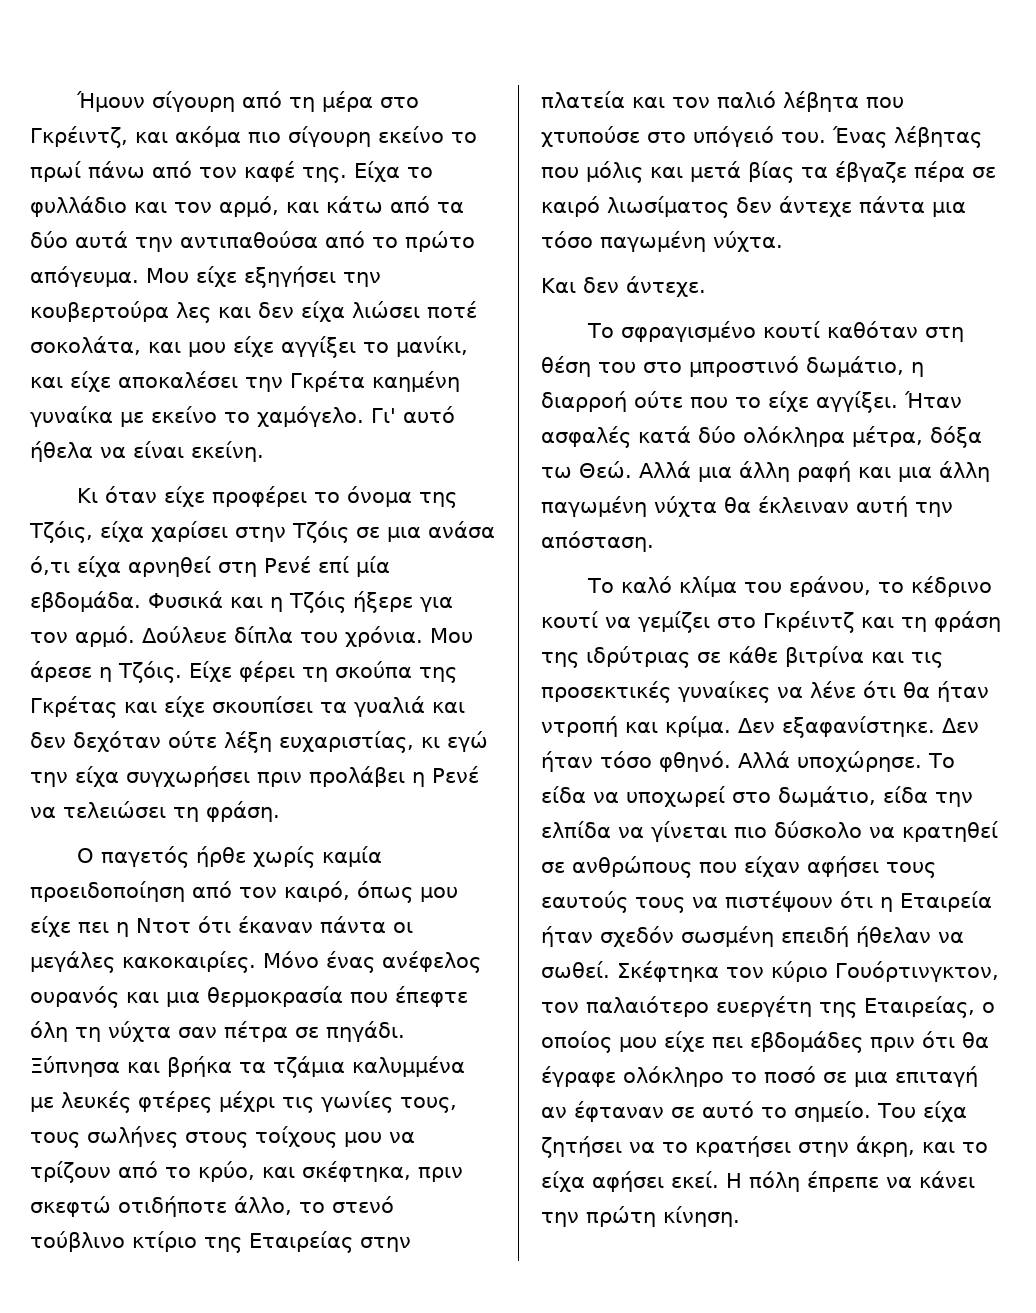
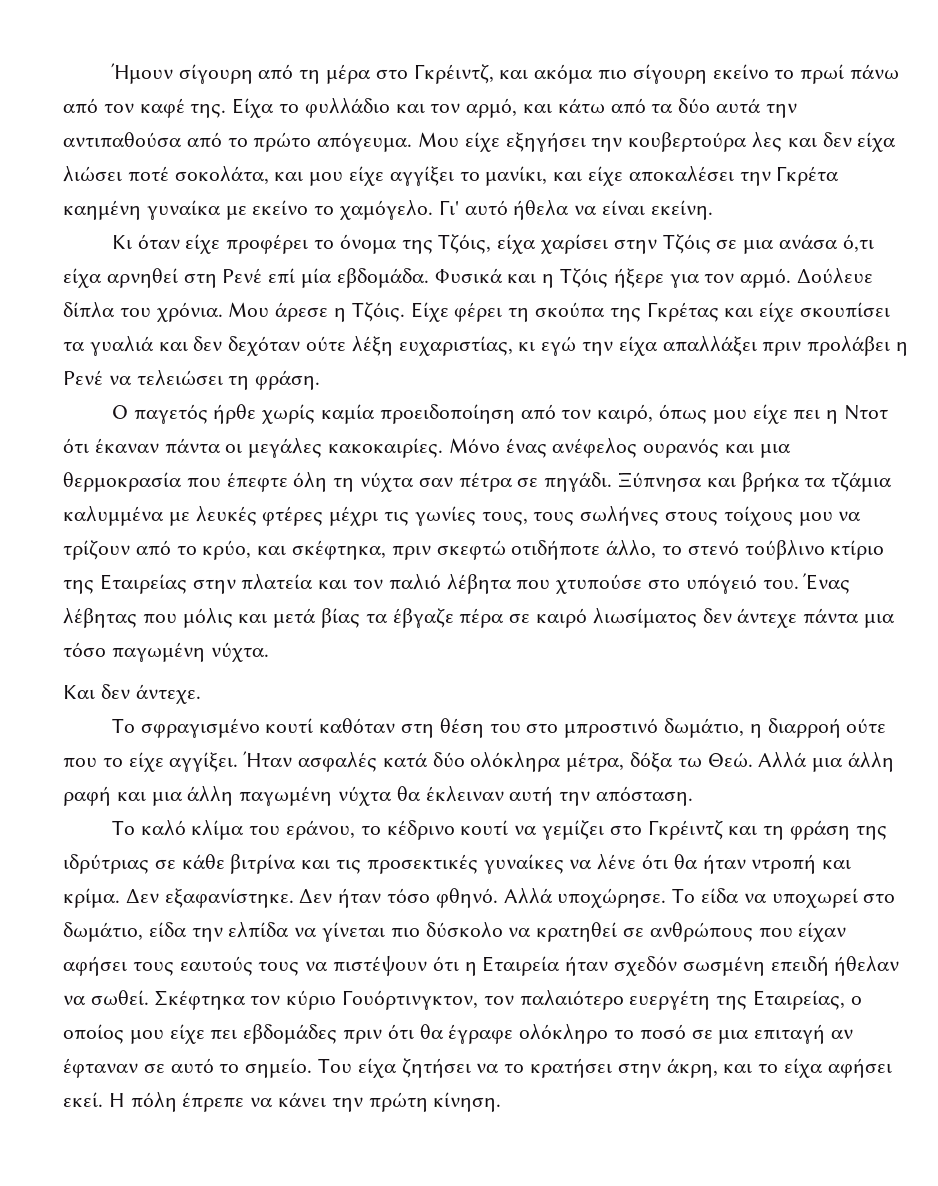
[126,766,250,787] συγχωρήσει -> [662,335,757,356] απαλλάξει

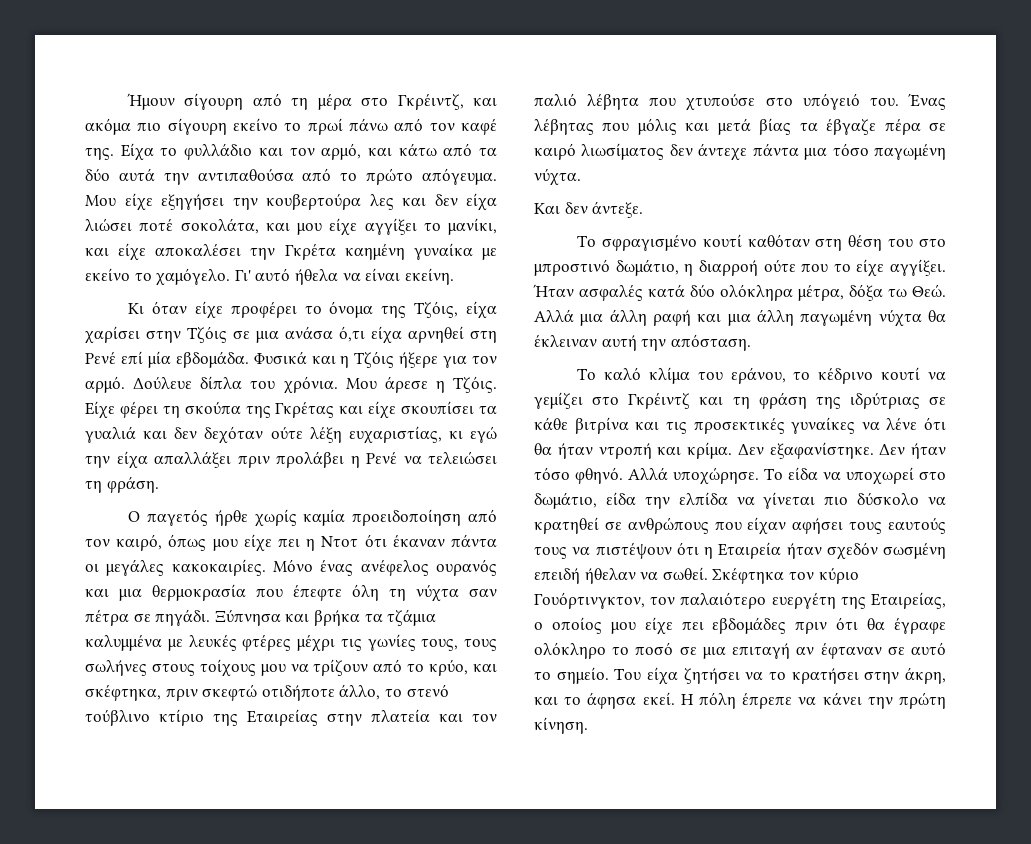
[135,684,201,704] άντεχε. -> [592,201,644,218] άντεξε.
[784,1058,892,1078] είχα αφήσει -> [587,692,637,709] άφησα

